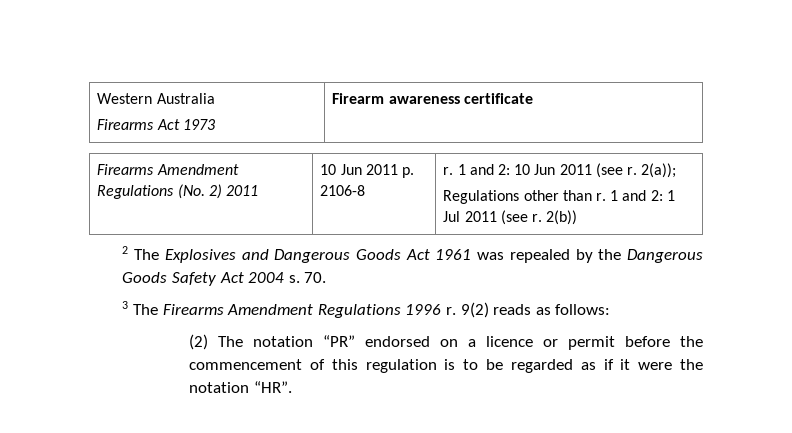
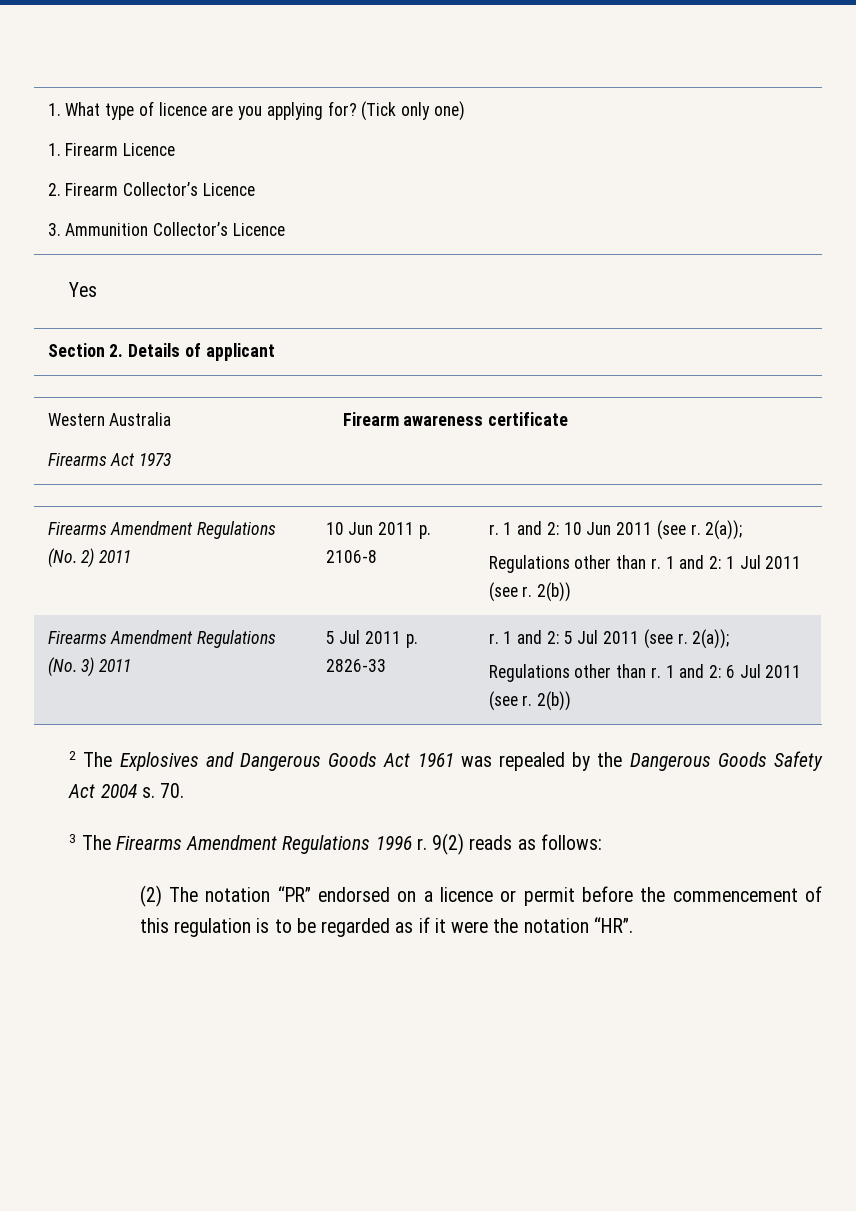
(97, 98) none -> [47,101,465,121] [47,143,176,156] [47,182,255,196] [47,222,285,236] [69,282,98,297] [47,343,275,361] 1. What type of licence are you applying for? (Tick only one) // 1. Firearm Licence // 2. Firearm Collector’s Licence // 3. Ammunition Collector’s Licence // Yes // Section 2. Details of applicant //
(578, 217) none -> [47,630,277,648] [47,657,132,677] [325,630,418,648] [325,659,386,672] [488,629,730,649] [488,664,802,682] [488,691,572,711] // Firearms Amendment Regulations (No. 3) 2011 | 5 Jul 2011 p. 2826-33 | r. 1 and 2: 5 Jul 2011 (see r. 2(a)); // Regulations other than r. 1 and 2: 6 Jul 2011 (see r. 2(b))

